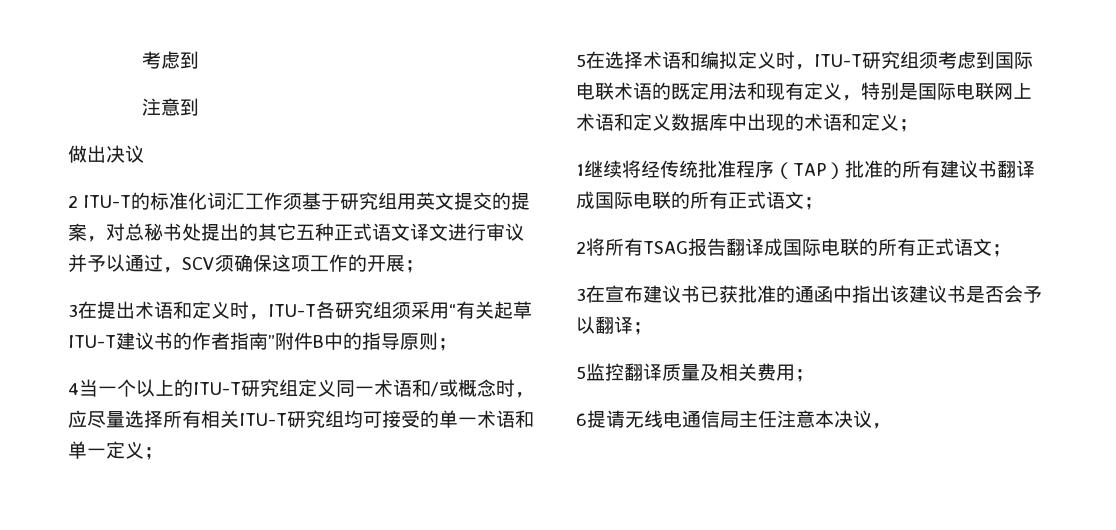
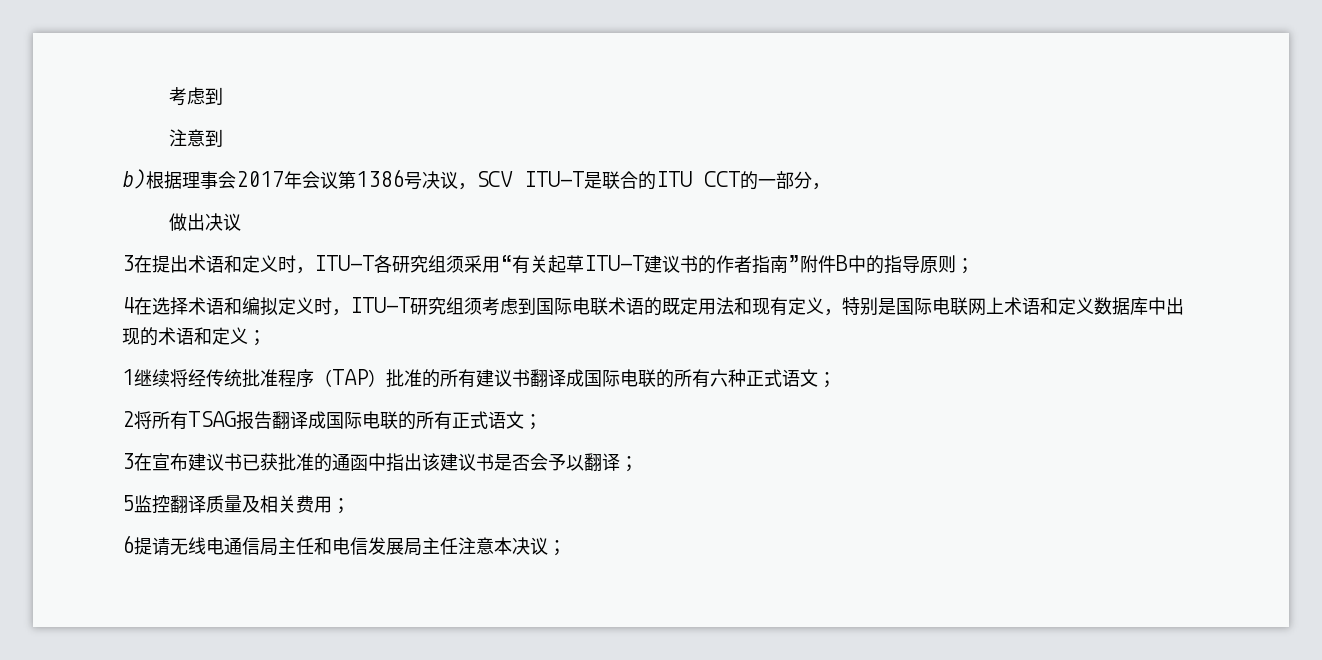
[68,145,144,163] [68,192,531,210] [68,223,524,242] [68,254,424,273] 做出决议 // 2 ITU-T的标准化词汇工作须基于研究组用英文提交的提案，对总秘书处提出的其它五种正式语文译文进行审议并予以通过，SCV须确保这项工作的开展； -> [122,169,830,190] [169,213,242,231] b)根据理事会2017年会议第1386号决议，SCV ITU-T是联合的ITU CCT的一部分， // 做出决议
[79,379,534,398] [68,410,534,428] [68,441,163,460] [576,54,586,67] 当一个以上的ITU-T研究组定义同一术语和/或概念时，应尽量选择所有相关ITU-T研究组均可接受的单一术语和单一定义； // 5 -> (134, 305) none
(728, 200) none -> [710,369,746,387] 六种
(777, 419) none -> [314,537,458,556] 和电信发展局主任
[872,423,891,429] ， -> [548,540,566,556] ；

